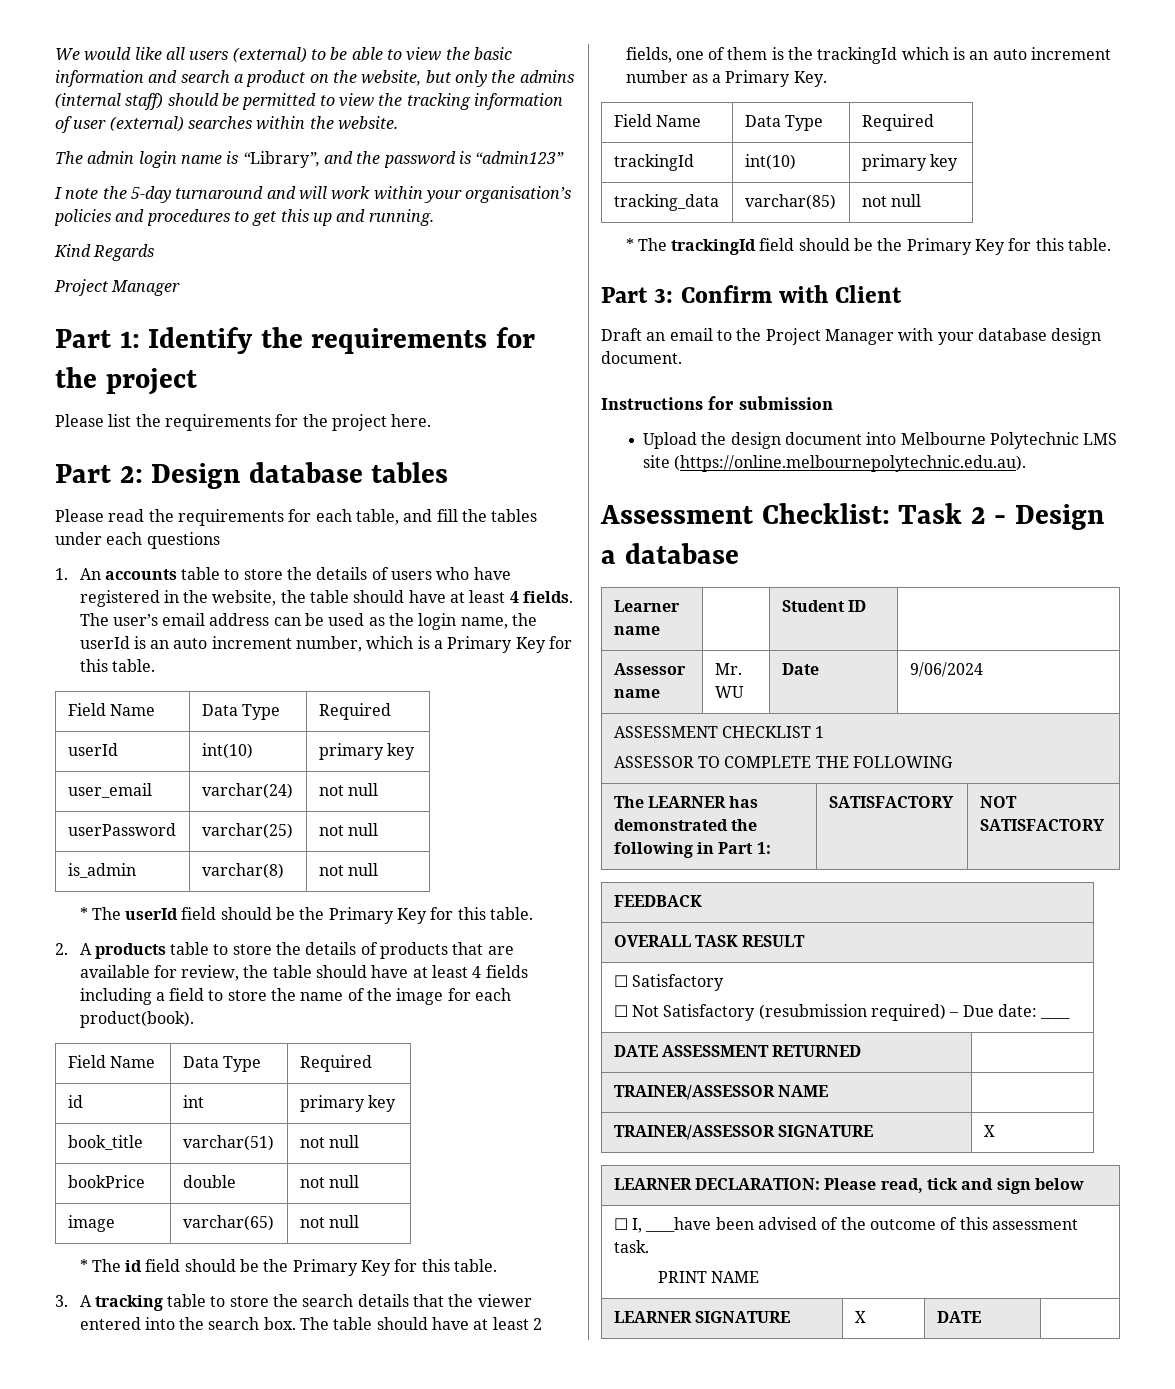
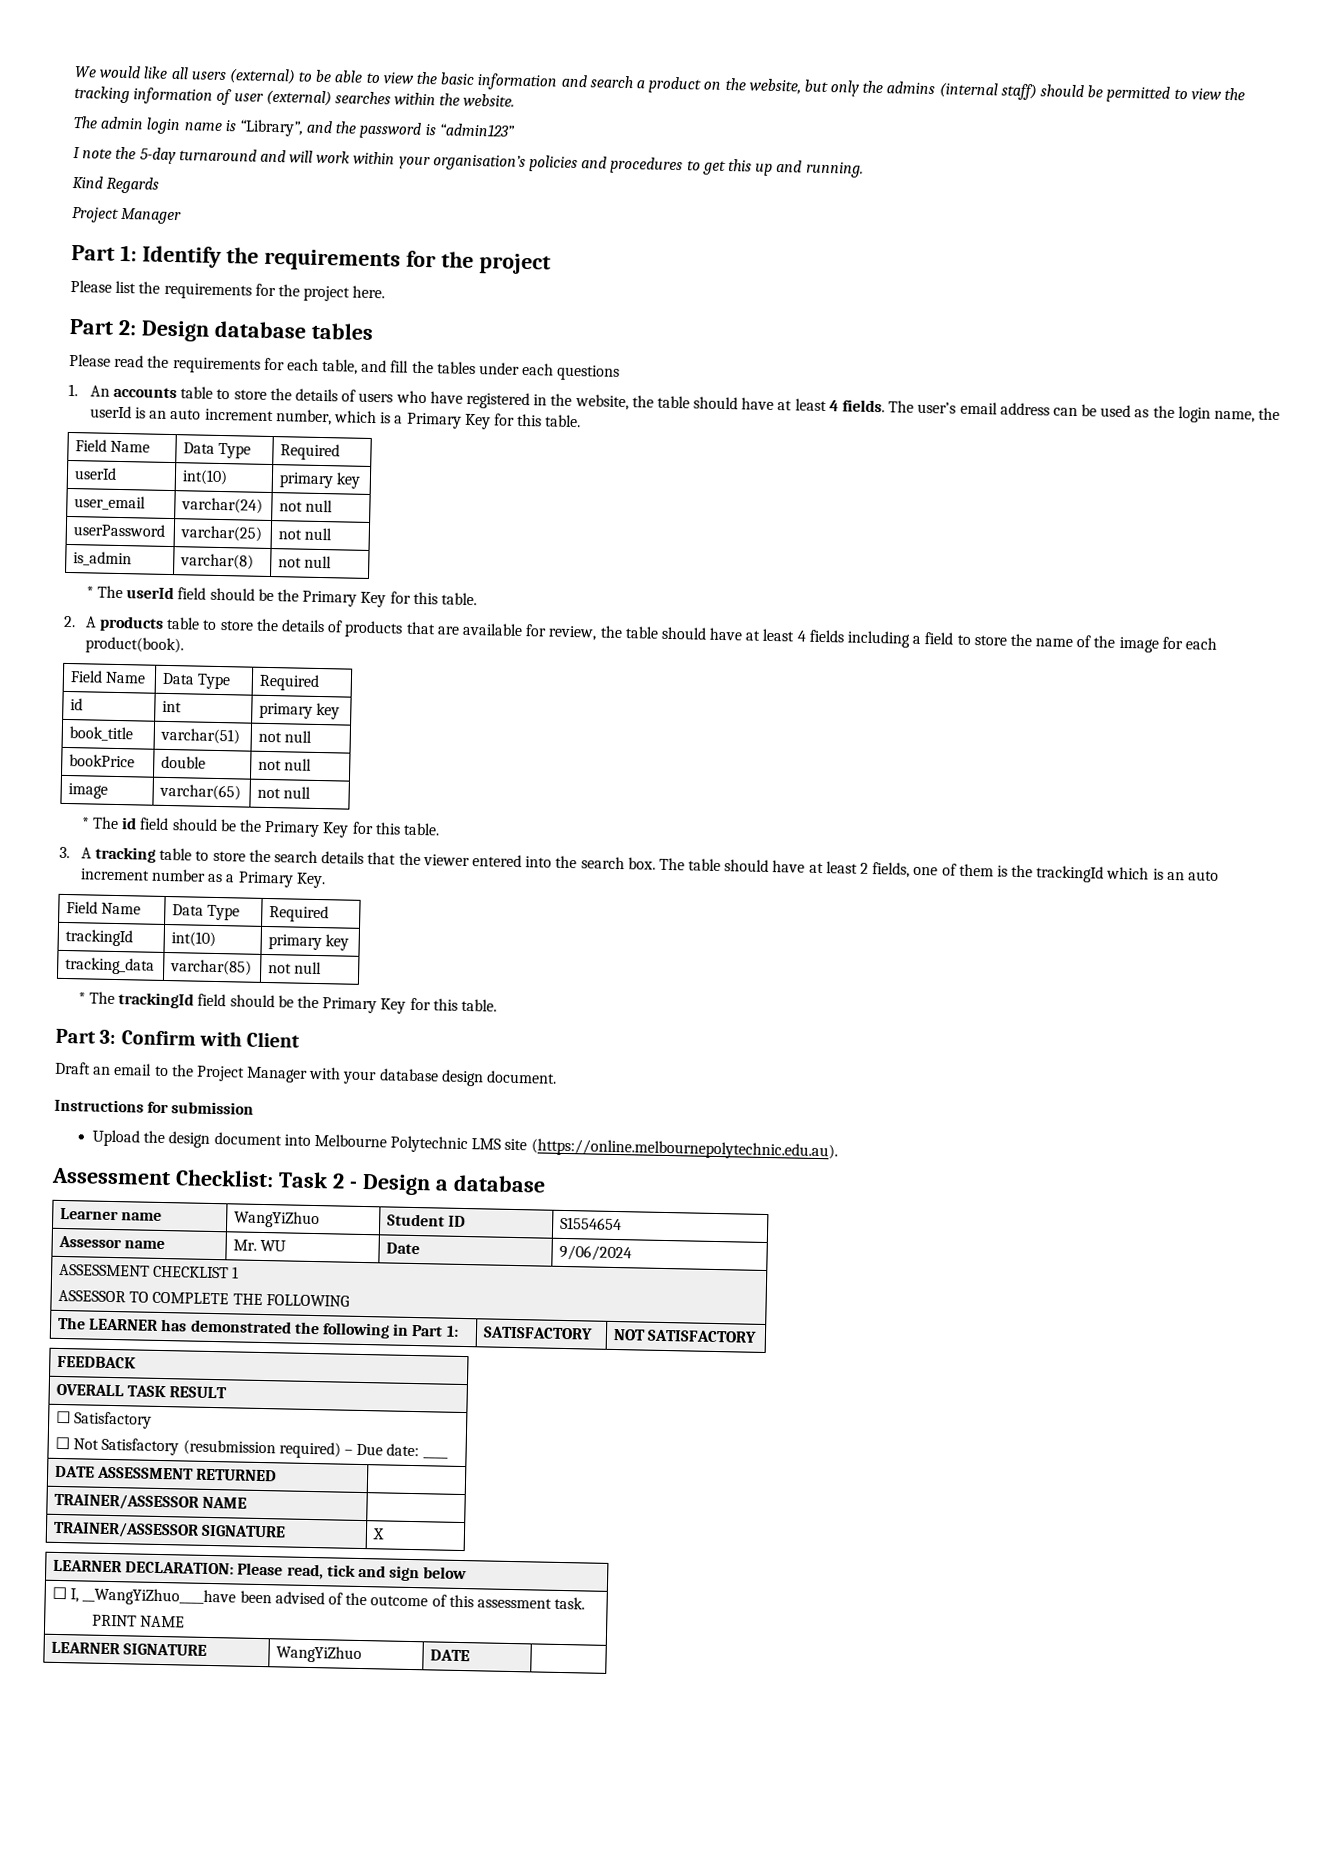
(660, 630) none -> [234,1210,321,1229] WangYiZhuo
(867, 606) none -> [560,1216,623,1231] S1554654
[645,1217,712,1232] ____have -> [82,1587,237,1607] __WangYiZhuo____have
[854,1311,866,1323] X -> [276,1645,363,1664] WangYiZhuo

